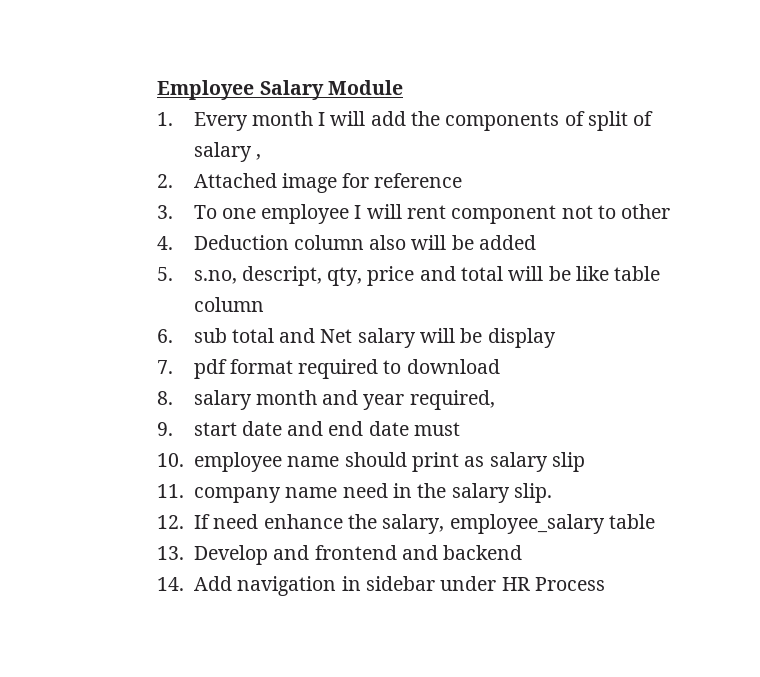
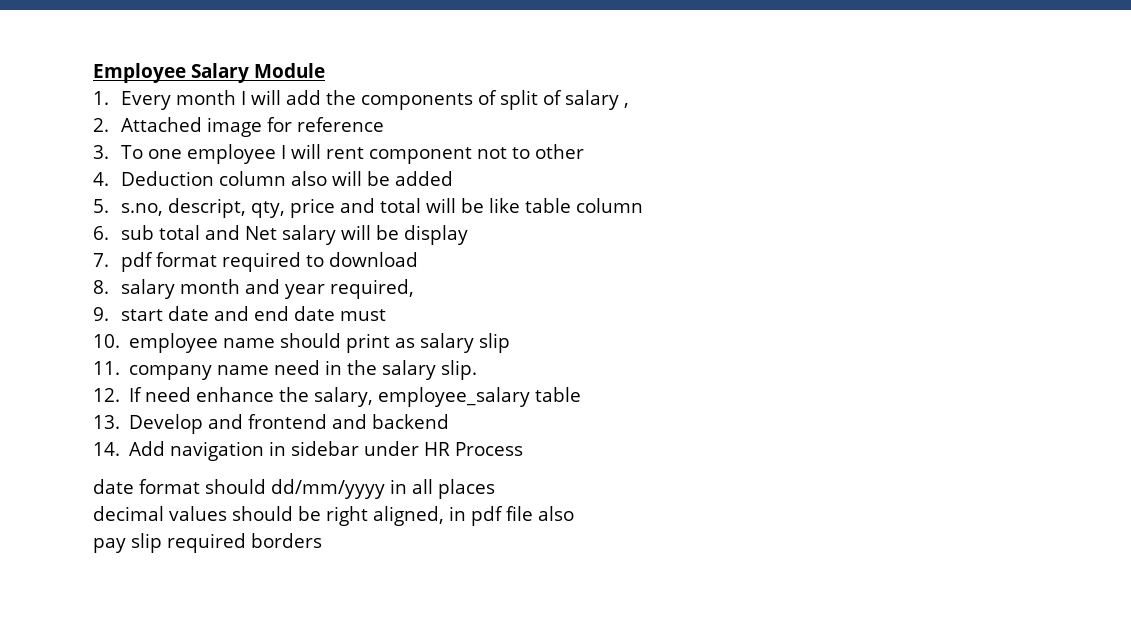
(605, 584) none -> [92,479,495,499] [92,506,574,526] [92,533,322,553] // date format should dd/mm/yyyy in all places // decimal values should be right aligned, in pdf file also // pay slip required borders

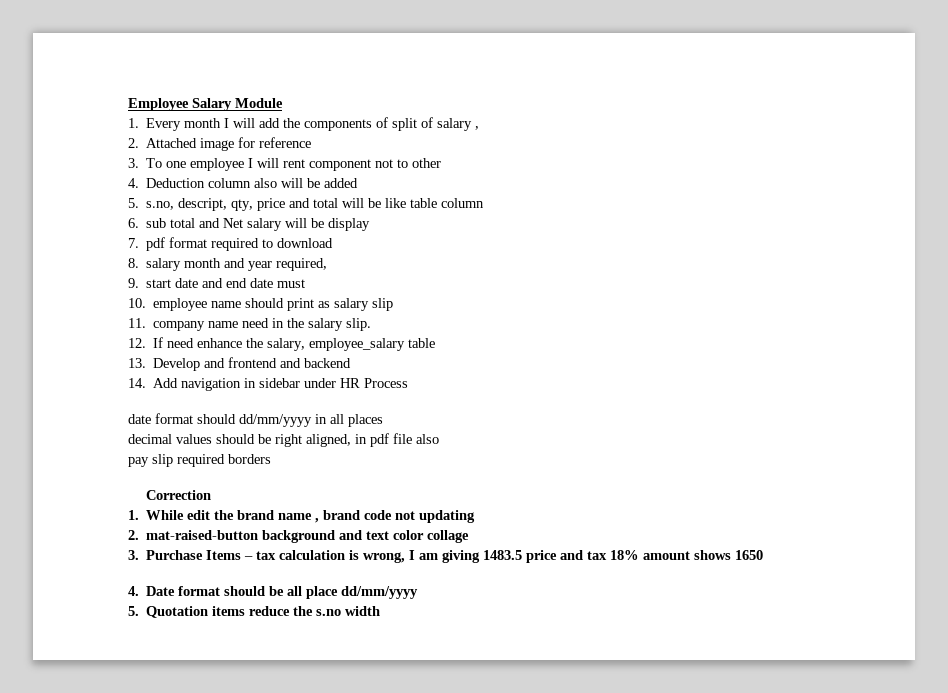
(322, 540) none -> [146,490,212,500] [127,510,476,523] [127,530,470,543] [127,550,764,563] [127,586,419,599] [127,606,381,618] // Correction // 1. While edit the brand name , brand code not updating // 2. mat-raised-button background and text color collage // 3. Purchase Items – tax calculation is wrong, I am giving 1483.5 price and tax 18% amount shows 1650 // 4. Date format should be all place dd/mm/yyyy // 5. Quotation items reduce the s.no width

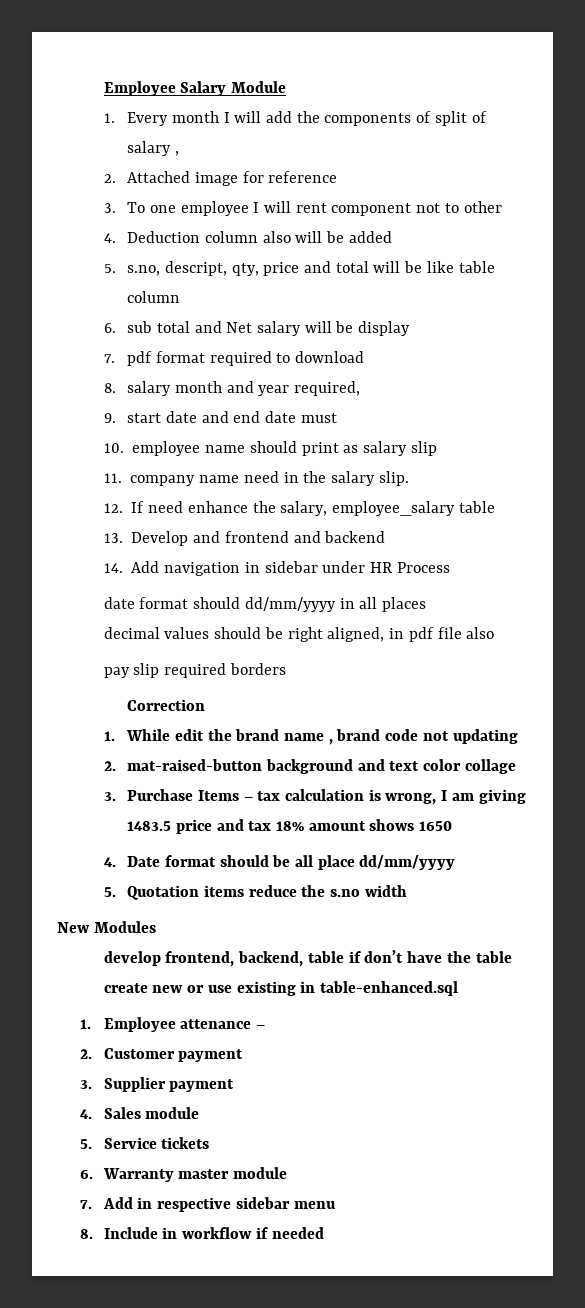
(381, 611) none -> [57,921,156,933] [103,950,512,967] [103,981,459,996] [80,1017,266,1032] [80,1048,244,1062] [80,1077,235,1092] [80,1107,200,1119] [80,1137,210,1149] [80,1167,288,1182] [80,1197,336,1212] [80,1227,324,1239] // New Modules // develop frontend, backend, table if don’t have the table create new or use existing in table-enhanced.sql // 1. Employee attenance – // 2. Customer payment // 3. Supplier payment // 4. Sales module // 5. Service tickets // 6. Warranty master module // 7. Add in respective sidebar menu // 8. Include in workflow if needed

